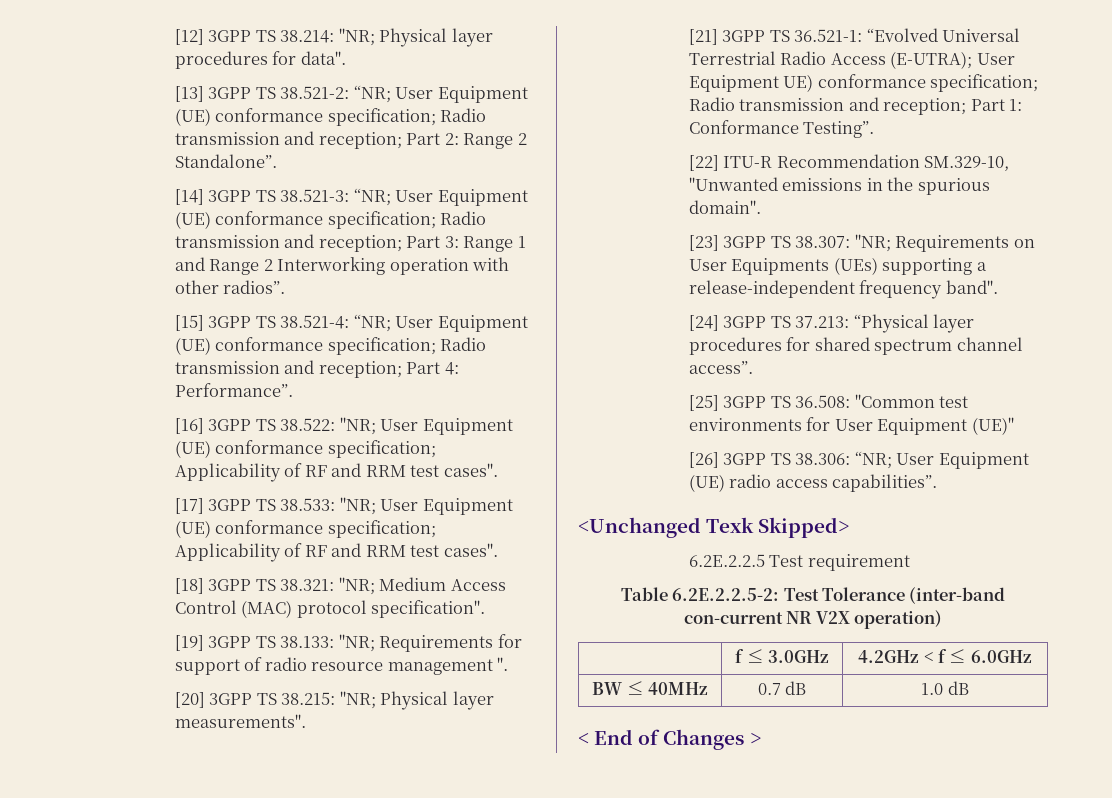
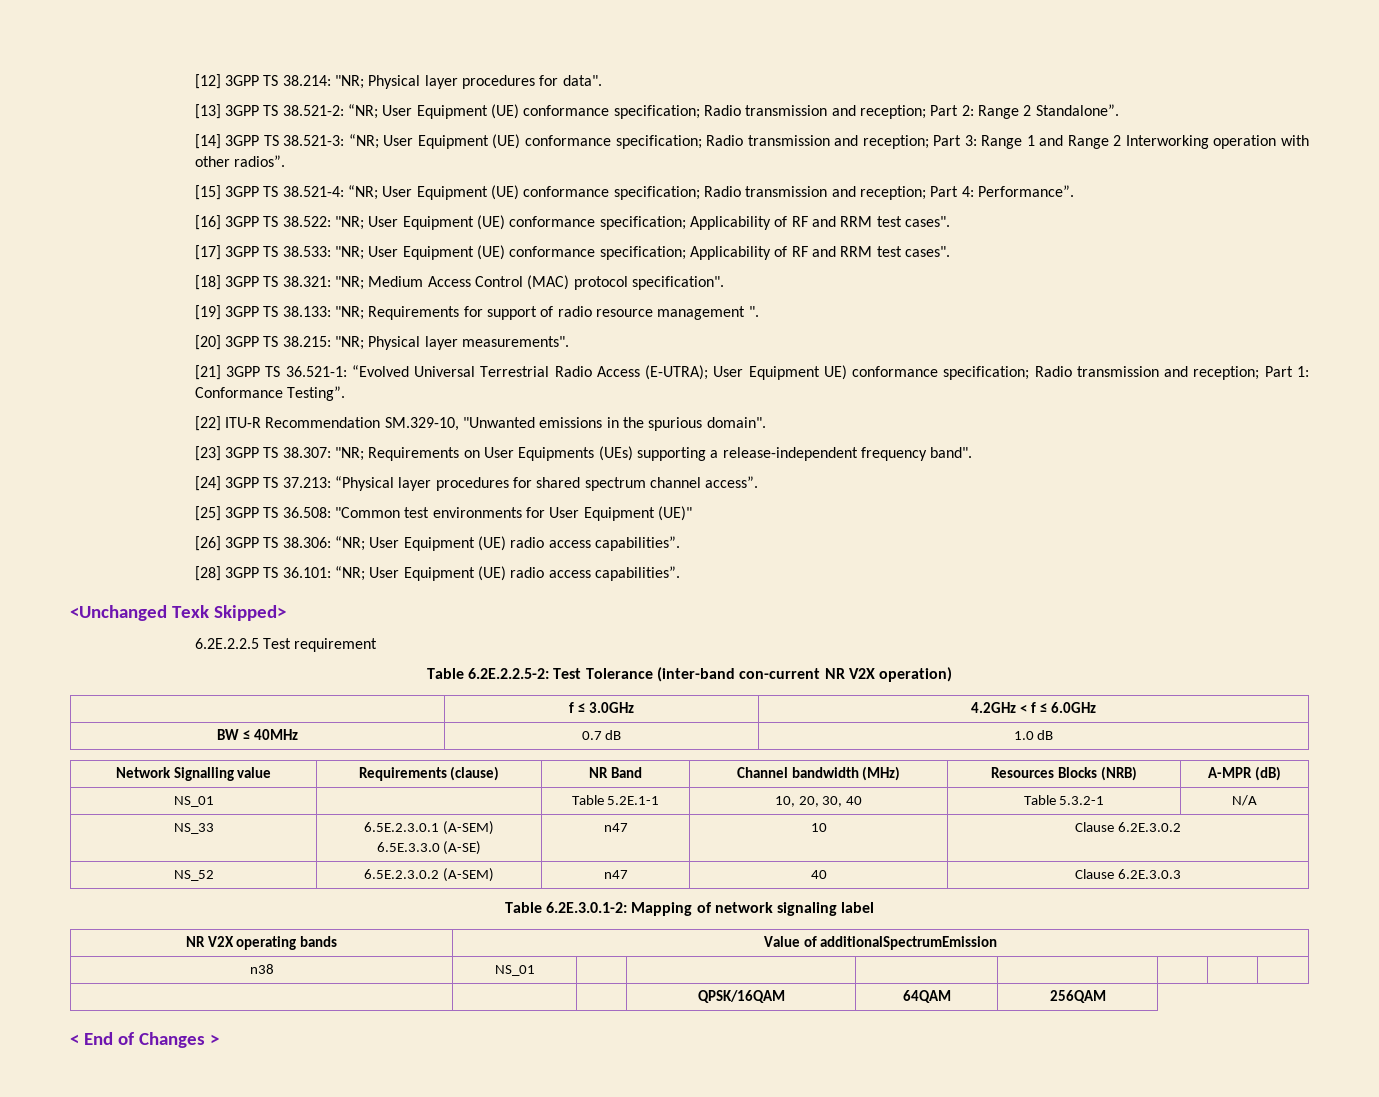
(938, 483) none -> [194,566,680,581] // [28] 3GPP TS 36.101: “NR; User Equipment (UE) radio access capabilities”.
(969, 688) none -> [115,767,272,781] [358,766,500,781] [589,767,642,778] [736,766,901,781] [991,766,1137,781] [1208,766,1281,781] [173,796,214,807] [571,795,660,805] [774,796,863,807] [1023,795,1105,805] [1232,795,1257,806] [173,823,214,834] [364,821,494,835] [376,841,482,855] [603,823,628,832] [810,823,827,832] [1075,822,1181,832] [173,870,214,881] [364,868,494,882] [603,870,628,879] [810,870,827,879] [1075,869,1181,879] [504,902,875,916] [185,936,338,950] [763,936,998,950] [249,964,274,974] [494,965,535,976] [697,990,785,1003] [902,990,951,1003] [1049,990,1106,1003] // Network Signalling value | Requirements (clause) | NR Band | Channel bandwidth (MHz) | Resources Blocks (NRB) | A-MPR (dB) // NS_01 | | Table 5.2E.1-1 | 10, 20, 30, 40 | Table 5.3.2-1 | N/A // NS_33 | 6.5E.2.3.0.1 (A-SEM) // 6.5E.3.3.0 (A-SE) | n47 | 10 | Clause 6.2E.3.0.2 // NS_52 | 6.5E.2.3.0.2 (A-SEM) | n47 | 40 | Clause 6.2E.3.0.3 // Table 6.2E.3.0.1-2: Mapping of network signaling label // NR V2X operating bands | Value of additionalSpectrumEmission // n38 | NS_01 | | | | | | | // | | | QPSK/16QAM | 64QAM | 256QAM

